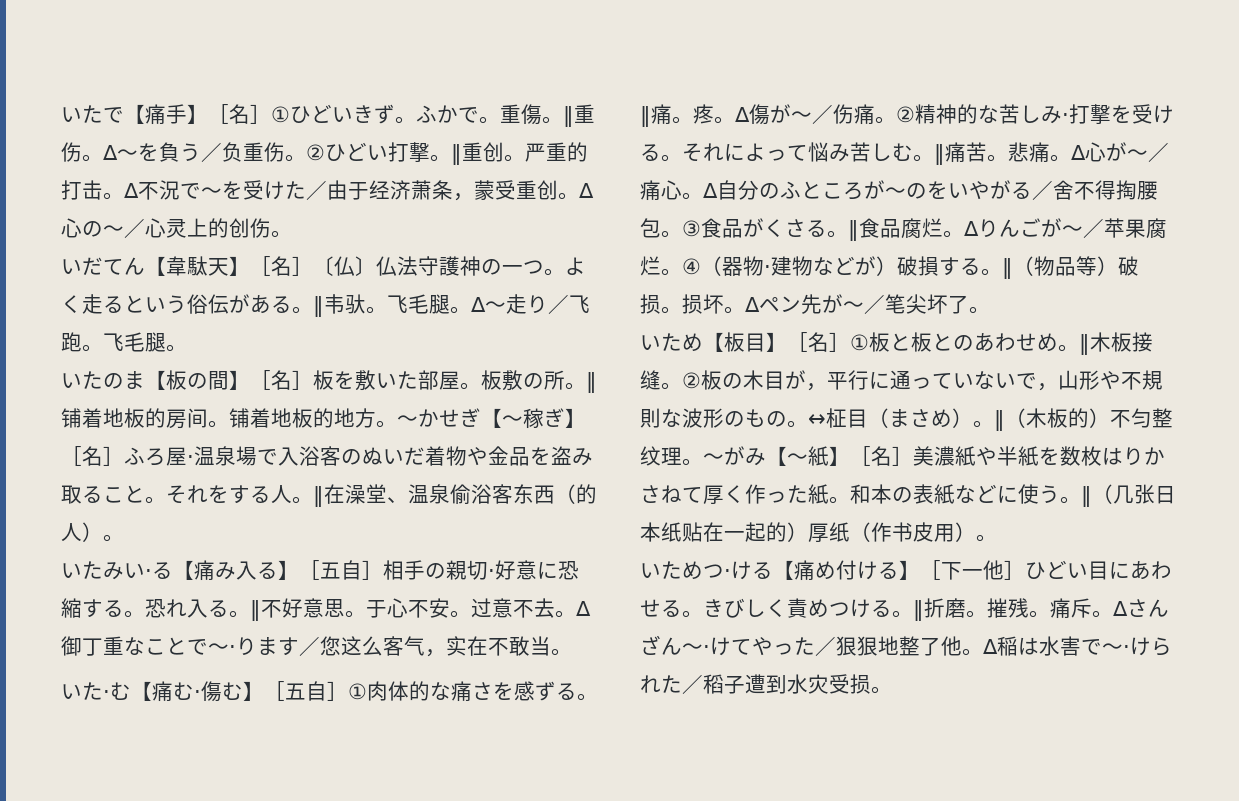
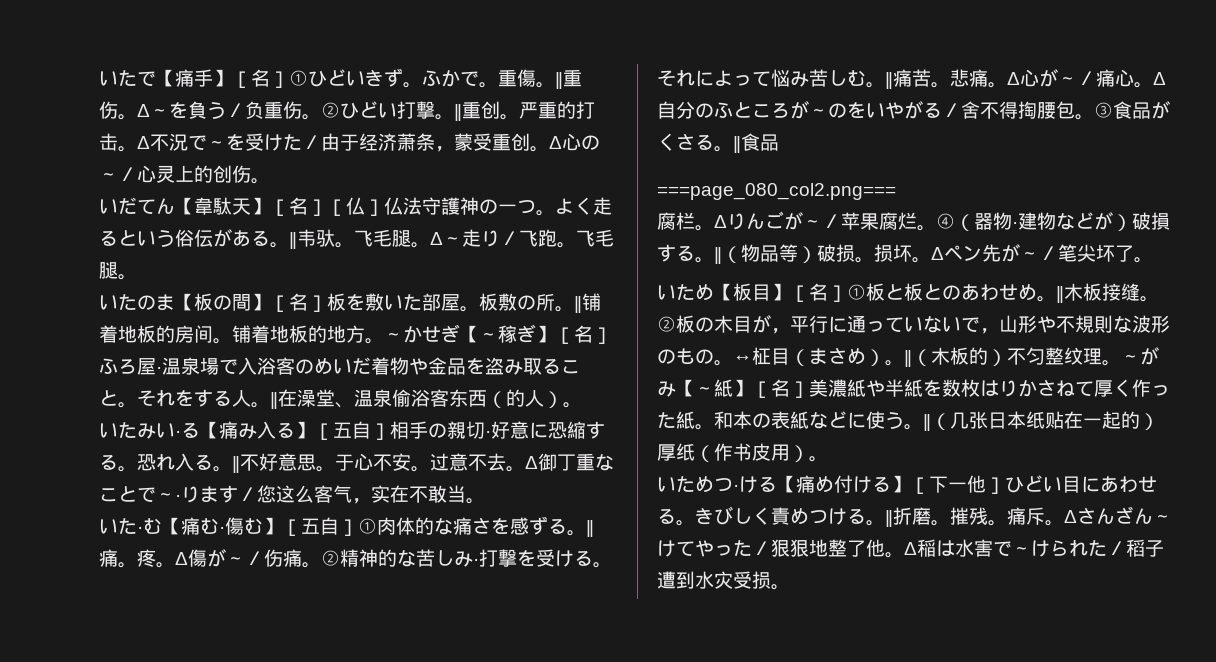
[313,256,376,276] 〔仏〕 -> [327,197,384,216] ［仏］
[362,447,383,465] ぬ -> [314,358,333,375] め
[901,218,943,239] 腐烂 -> [657,183,896,200] [657,212,695,230] // ===page_080_col2.png=== // 腐栏
[703,645,710,654] · -> (1172, 519) none
[1123,645,1130,654] · -> (1031, 551) none

